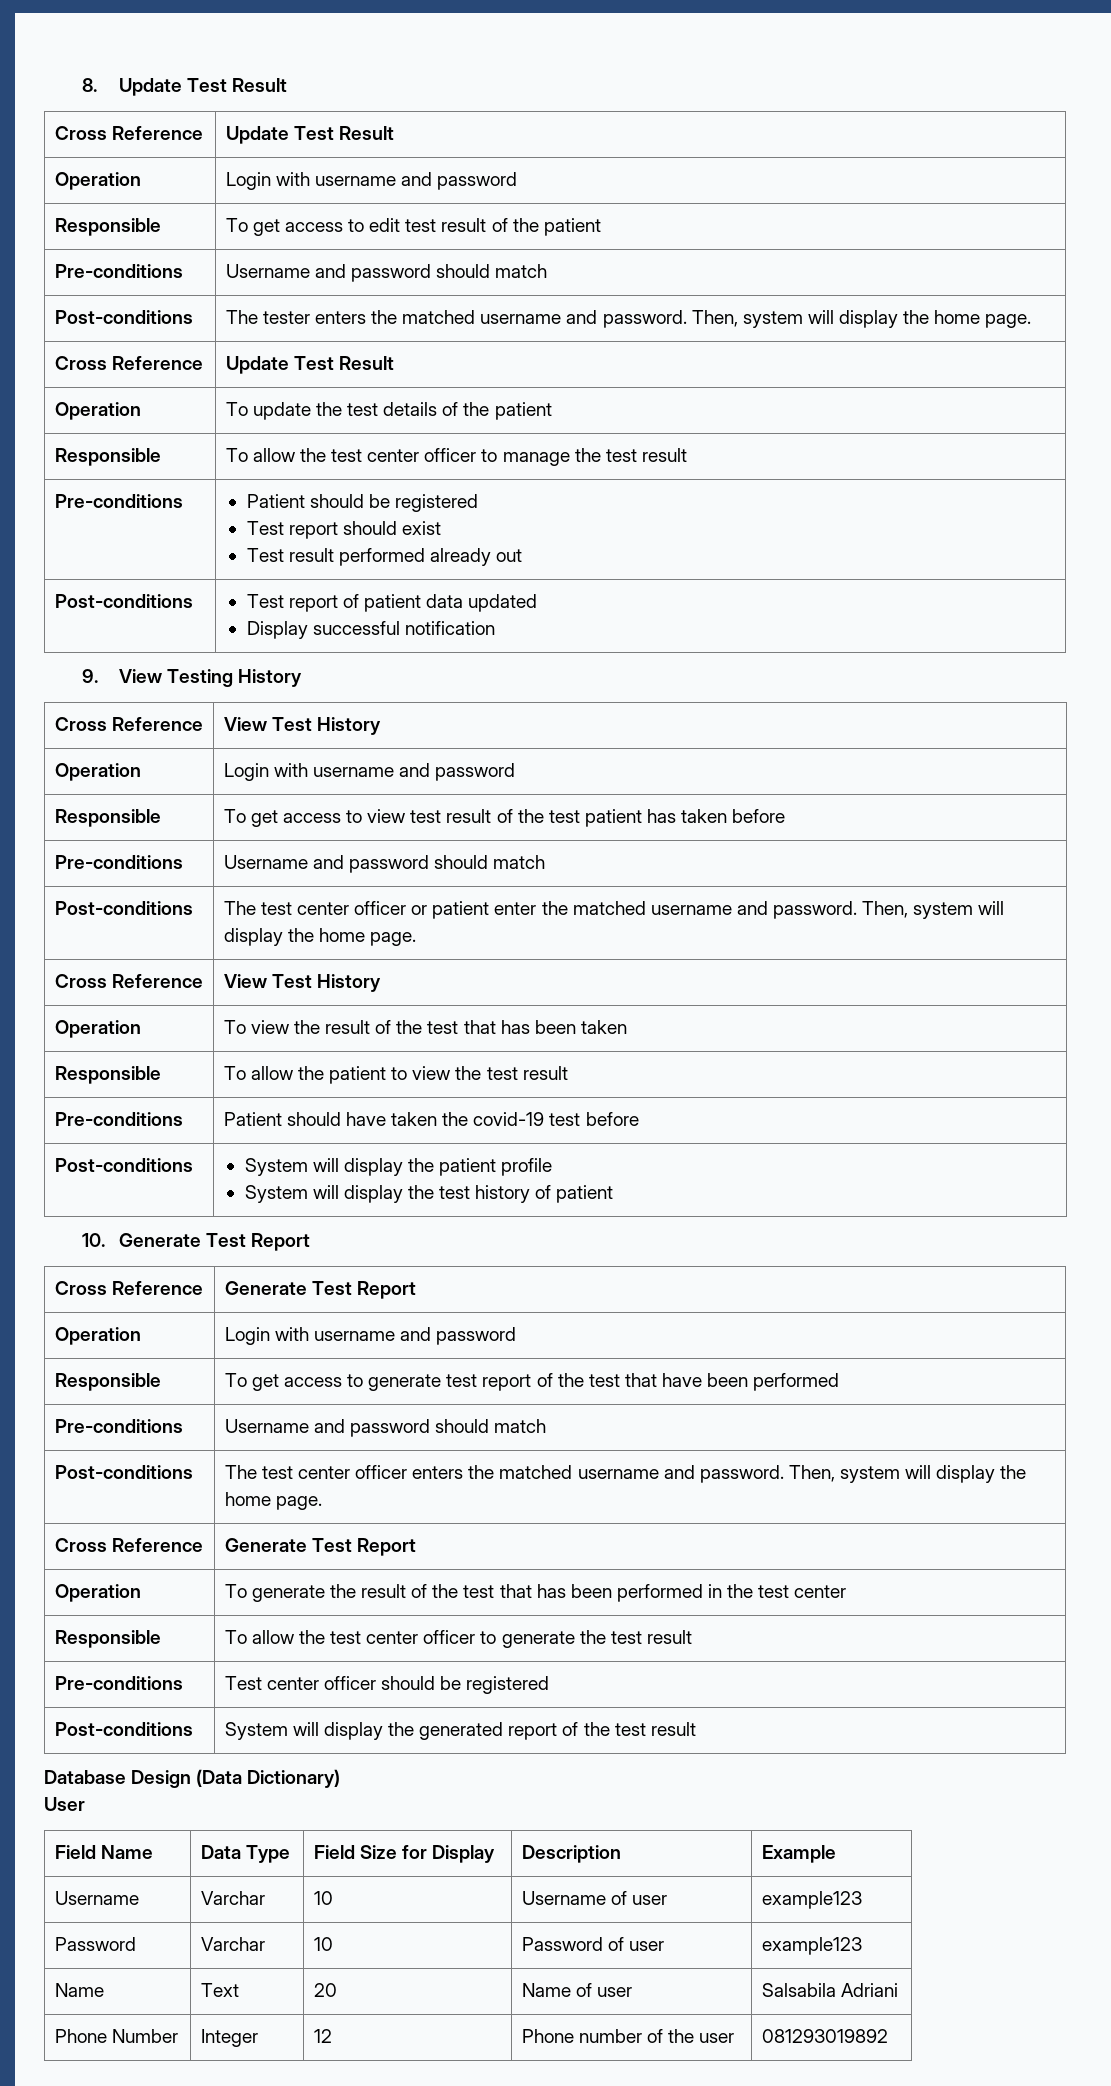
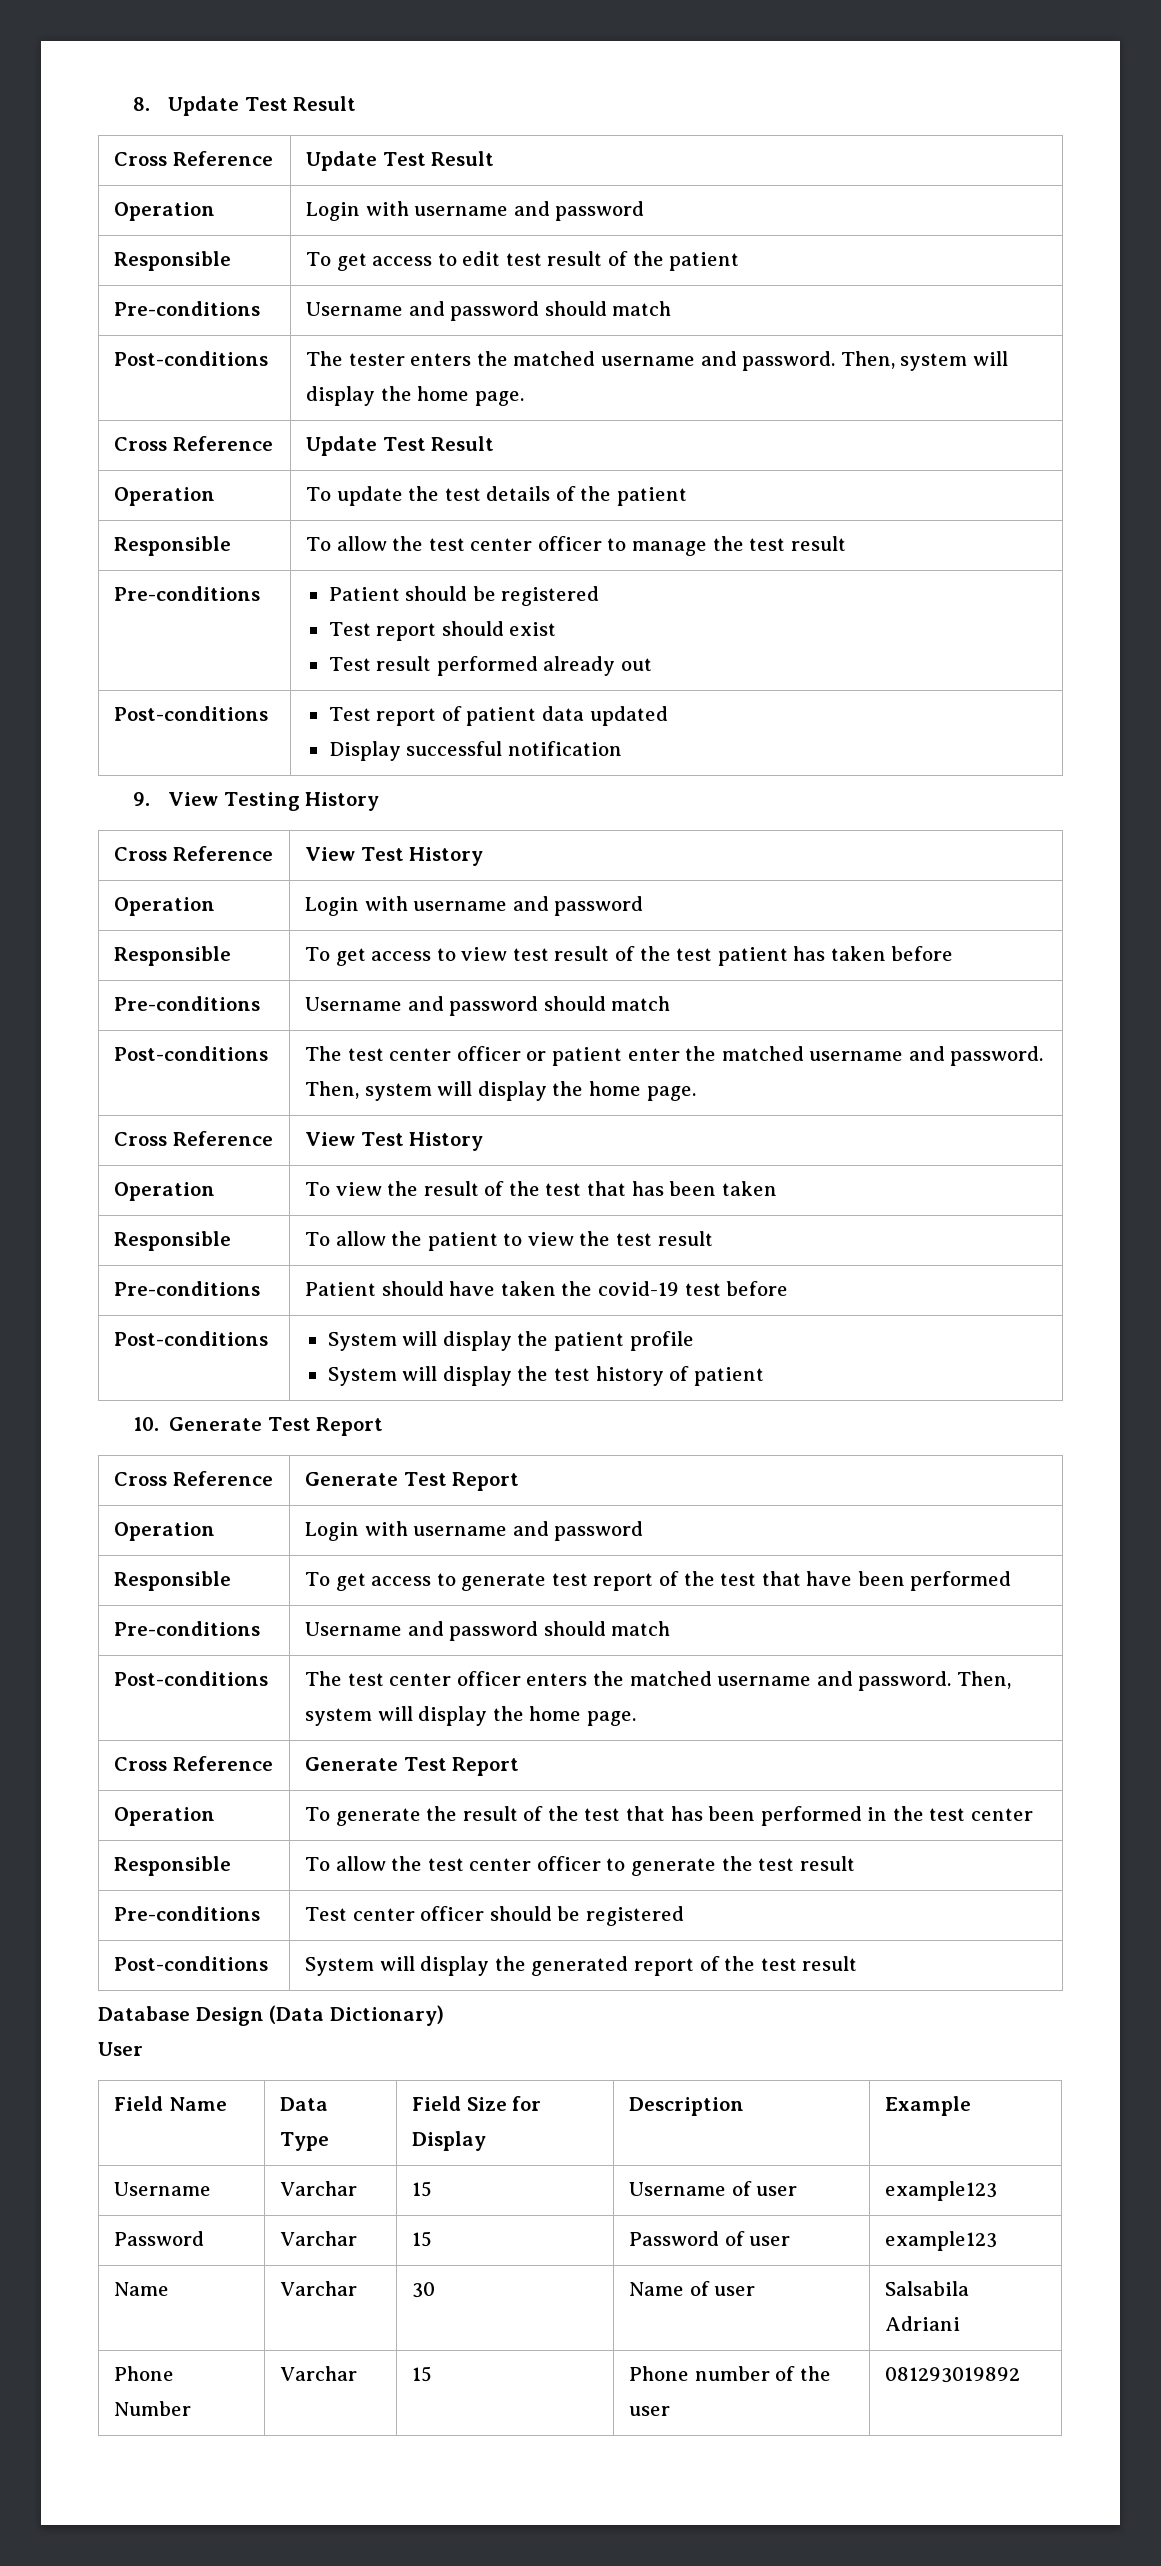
[313,1891,333,1905] 10 -> [412,2181,433,2197] 15
[313,1937,333,1951] 10 -> [412,2231,433,2247] 15
[200,1983,239,1997] [313,1983,337,1997] Text | 20 -> [280,2281,358,2296] [412,2282,436,2298] Varchar | 30
[200,2029,258,2047] [313,2029,332,2043] Integer | 12 -> [280,2366,358,2381] [412,2366,433,2382] Varchar | 15

